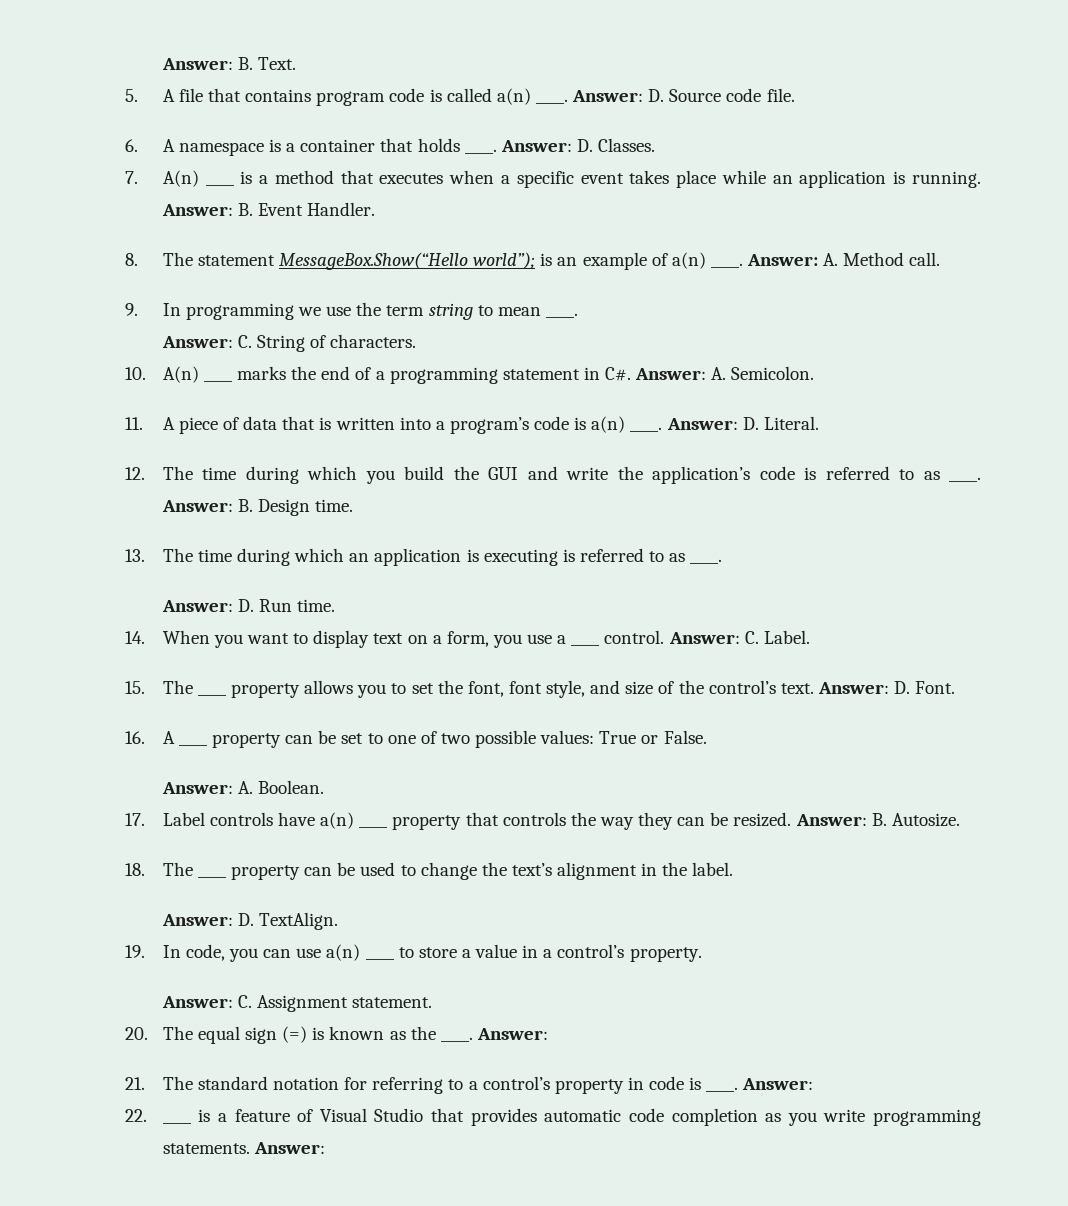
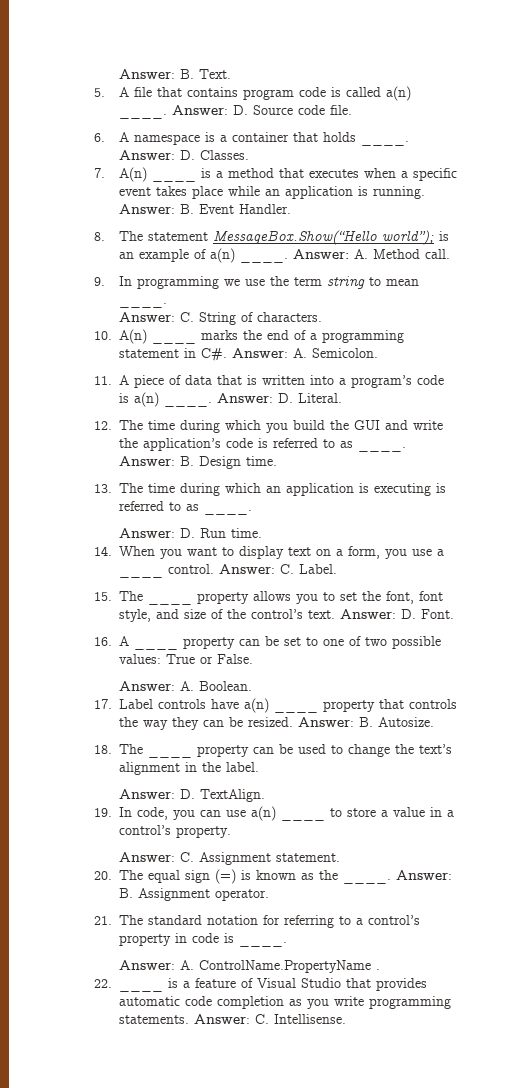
(548, 1034) none -> [119,888,270,901] B. Assignment operator.
[742,1078,814,1090] Answer: -> [119,960,381,973] // Answer: A. ControlName.PropertyName .
(325, 1148) none -> [255,1014,347,1024] C. Intellisense.

